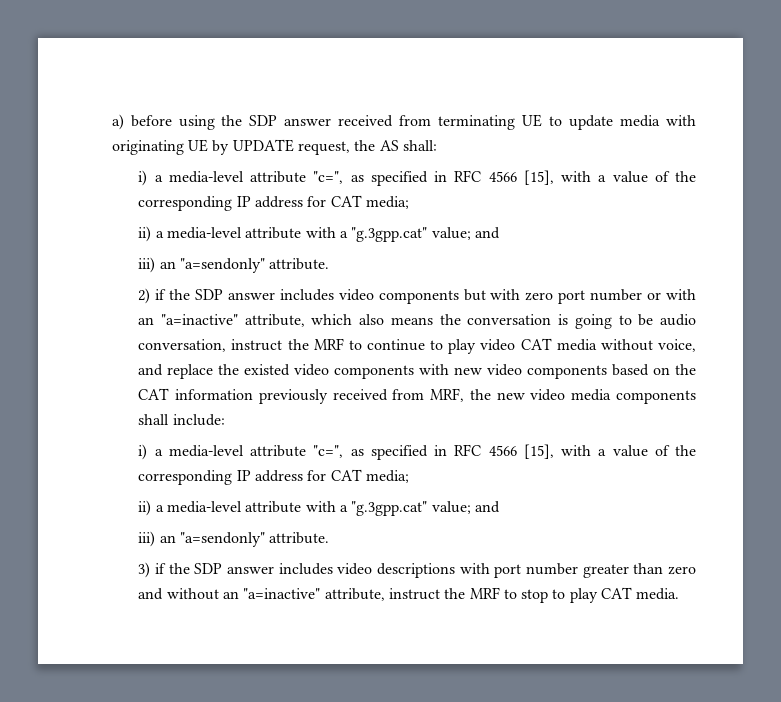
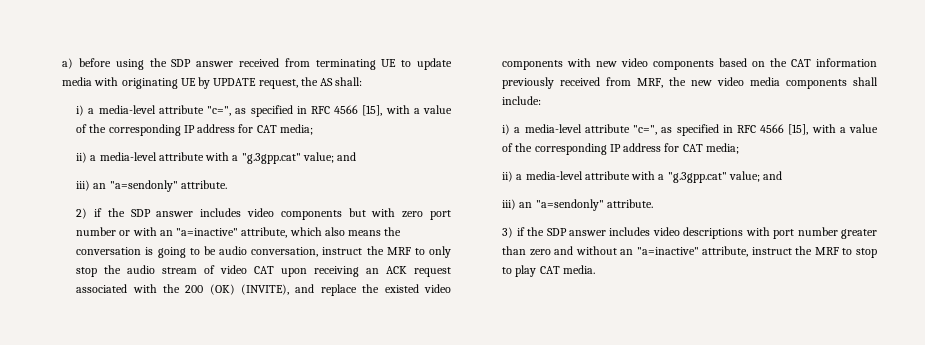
[366,338,696,354] continue to play video CAT media without voice, -> [429,246,452,258] [76,265,451,277] [76,284,290,295] only stop the audio stream of video CAT upon receiving an ACK request associated with the 200 (OK) (INVITE),

